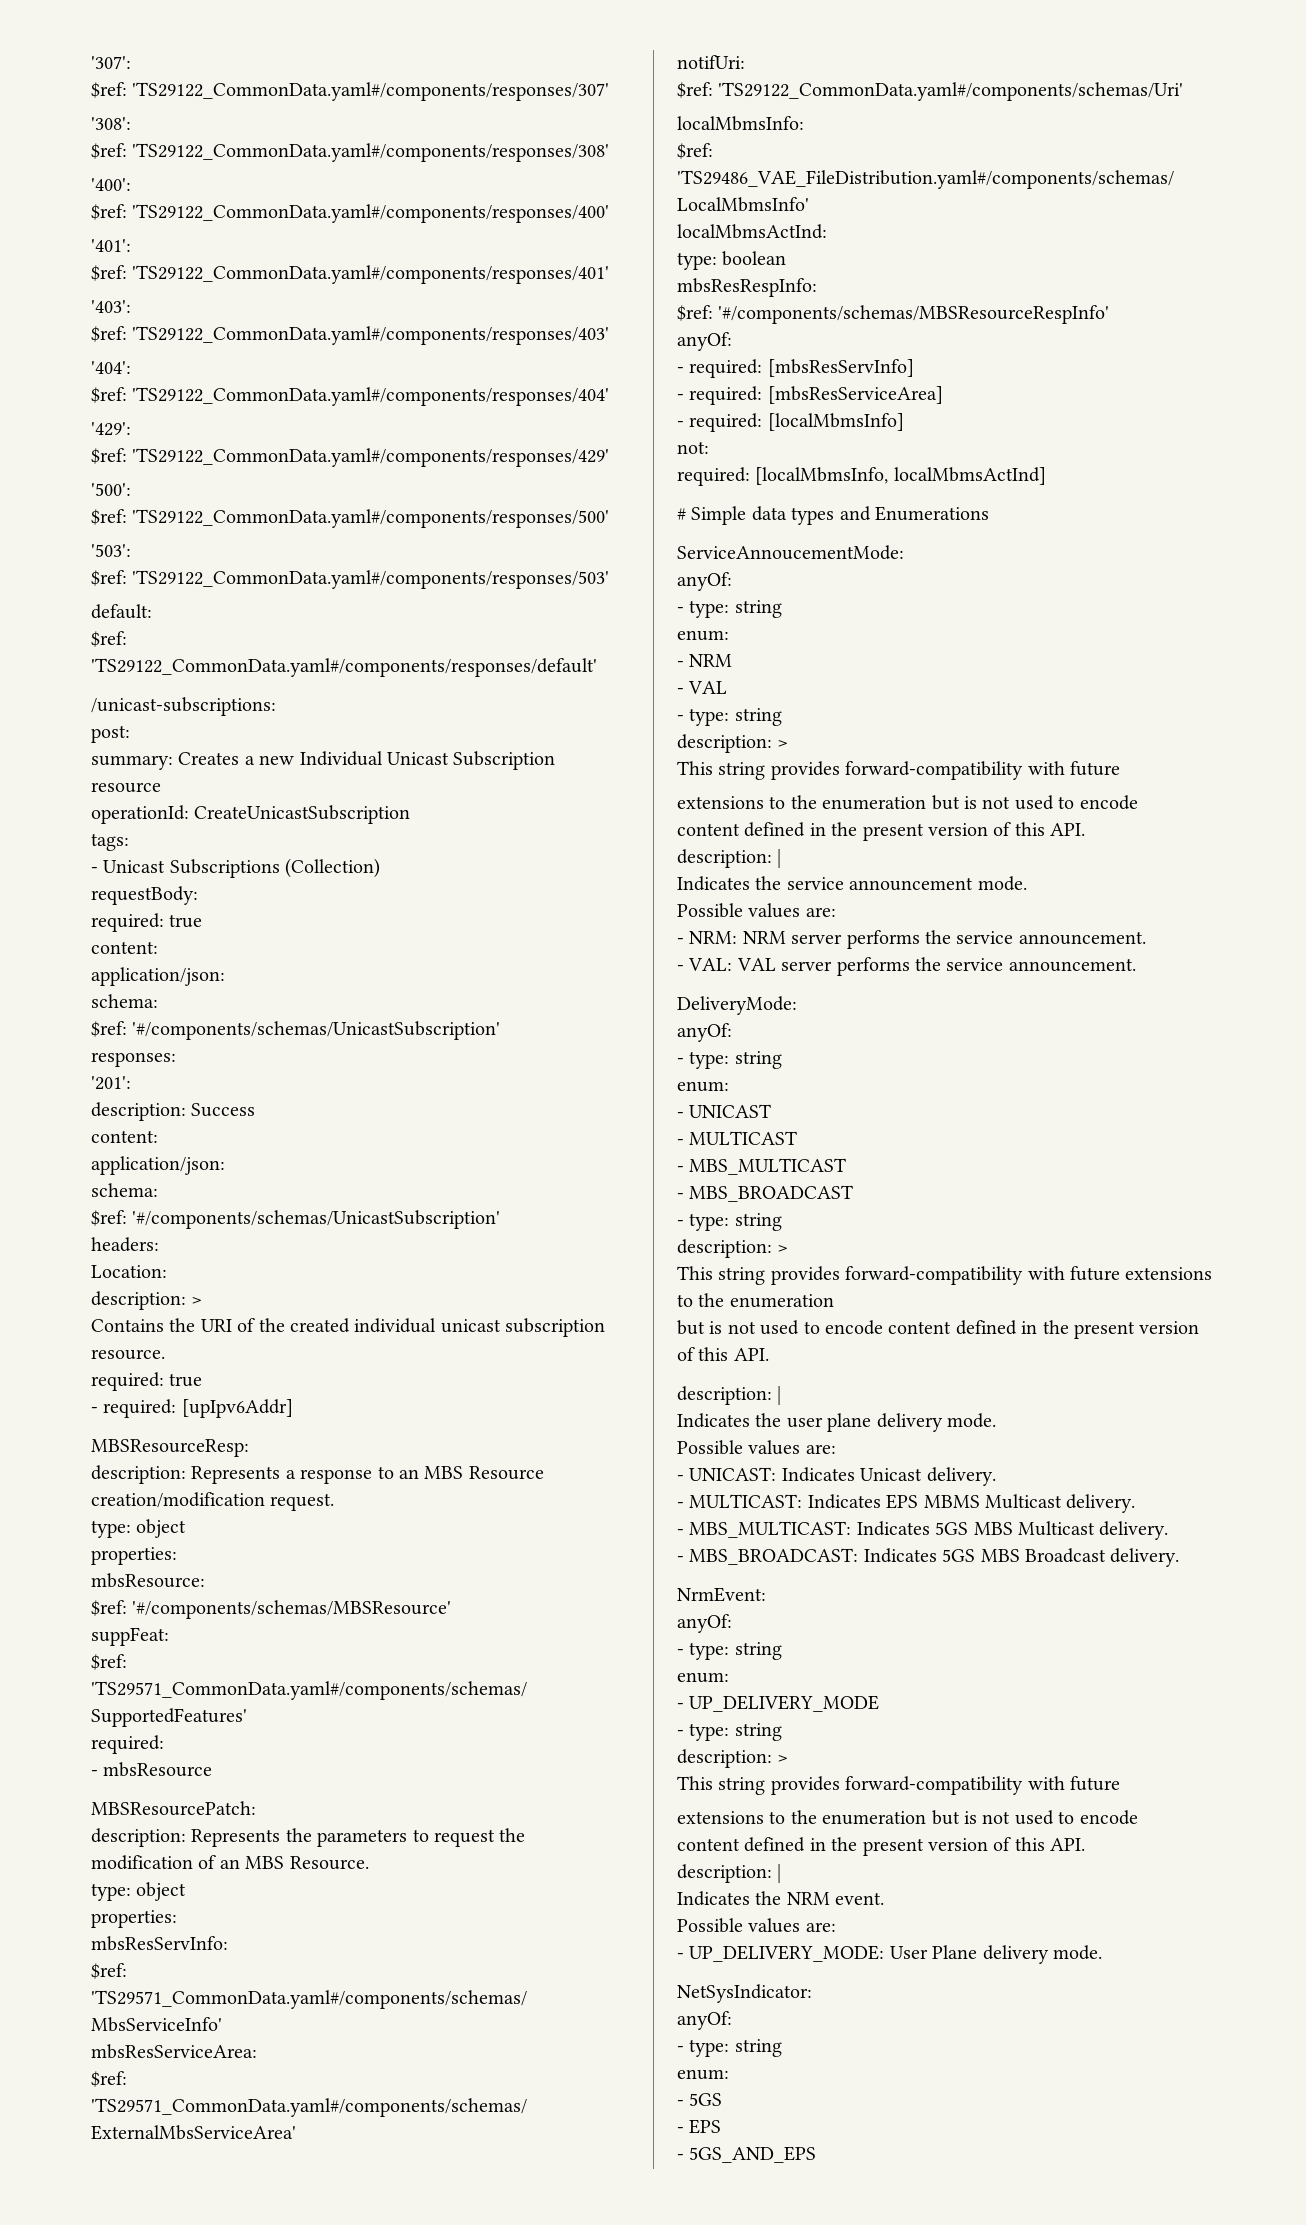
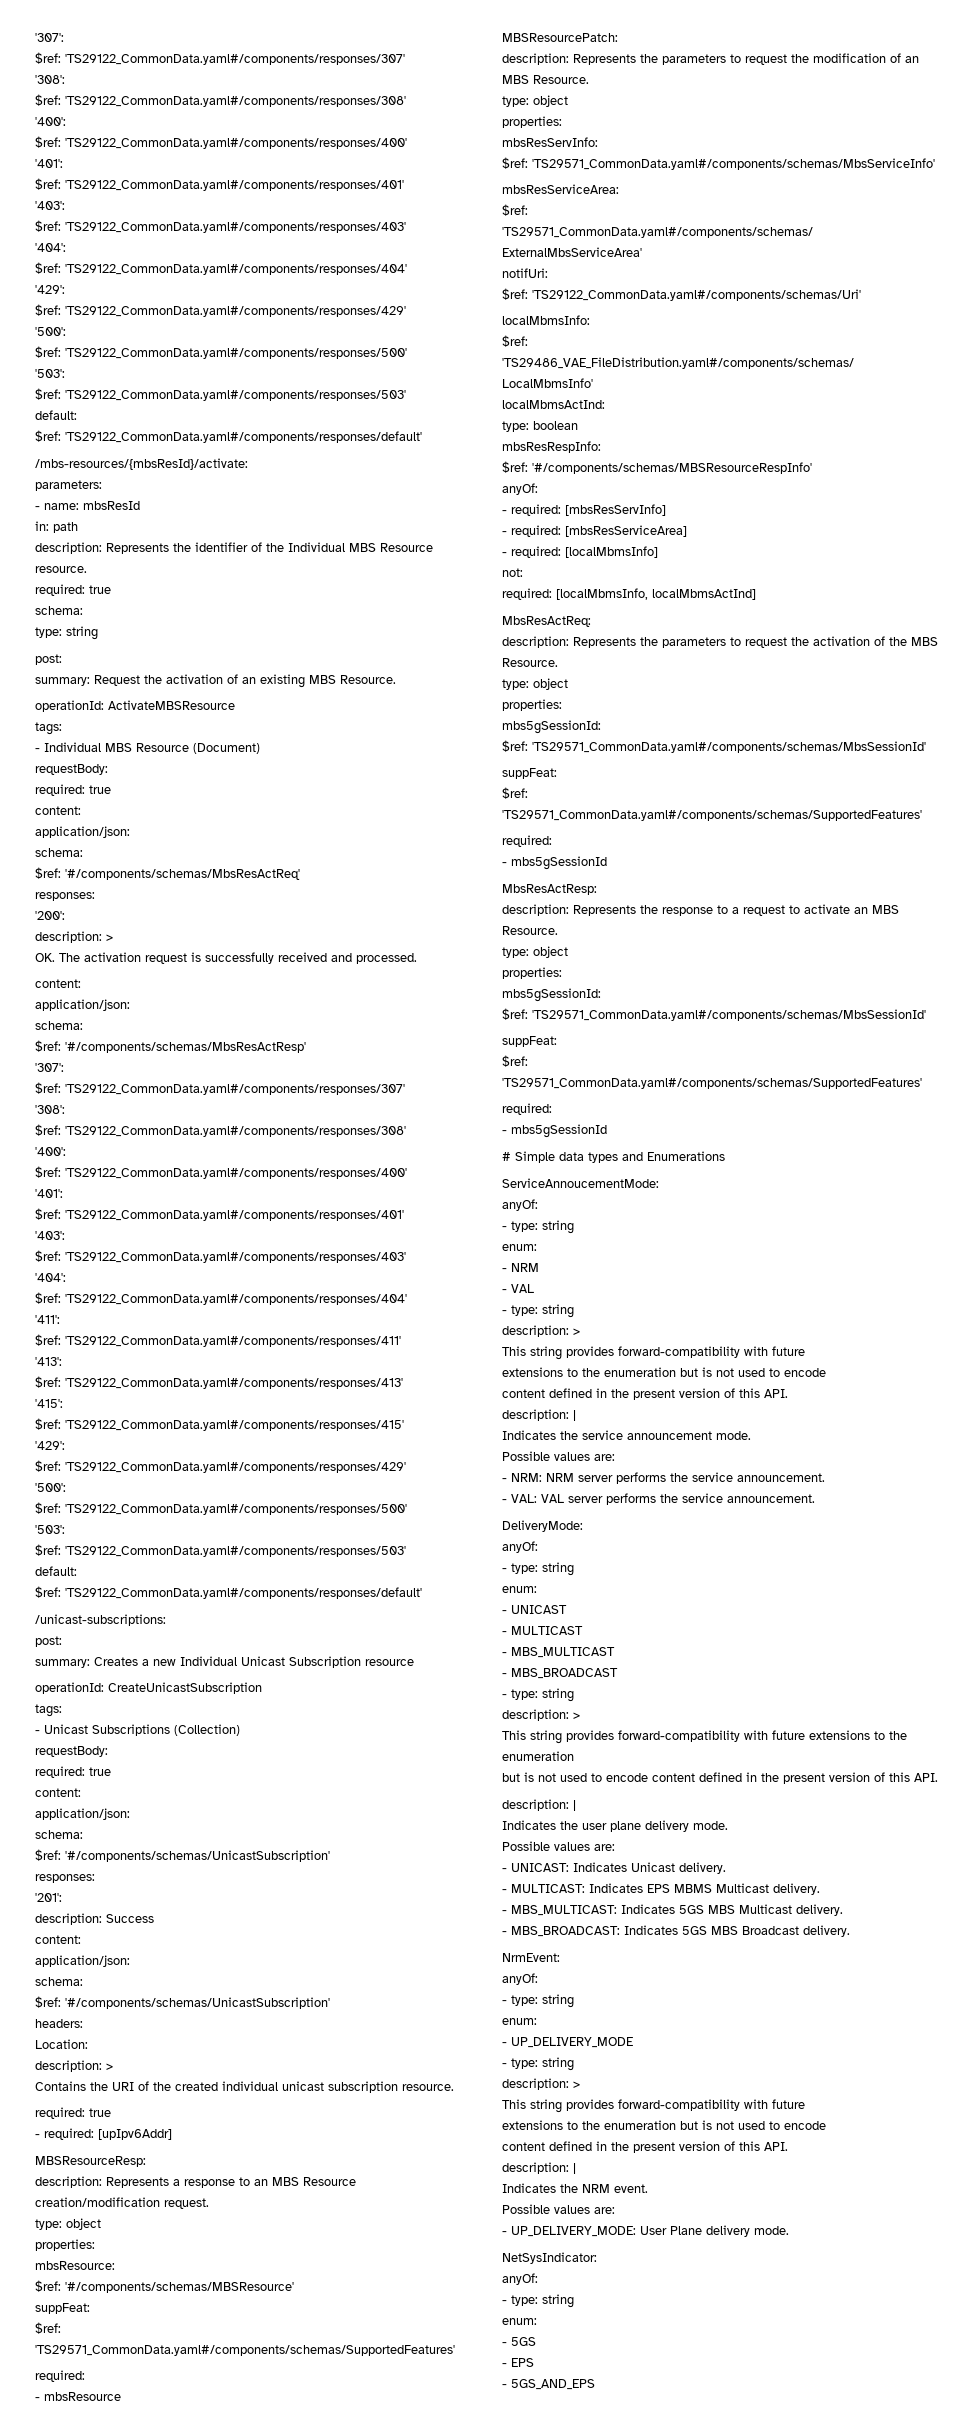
(597, 667) none -> [35,458,248,470] [35,480,102,491] [35,501,140,510] [35,521,78,533] [35,542,433,554] [35,566,87,573] [35,584,111,596] [35,606,83,615] [35,626,98,640] [35,654,62,665] [35,674,396,688] [35,700,235,712] [35,722,62,735] [35,742,260,754] [35,764,108,775] [35,784,111,796] [35,806,81,815] [35,826,130,838] [35,848,83,857] [35,867,300,880] [35,892,95,901] [35,911,65,920] [35,931,113,943] [35,952,417,964] [35,979,81,988] [35,999,130,1011] [35,1021,83,1030] [35,1040,306,1053] [35,1063,64,1072] [35,1082,405,1095] [35,1105,65,1114] [35,1124,406,1137] [35,1147,66,1156] [35,1166,407,1179] [35,1189,63,1198] [35,1208,404,1221] [35,1231,65,1240] [35,1250,406,1263] [35,1273,66,1282] [35,1292,407,1305] [35,1315,60,1324] [35,1334,401,1347] [35,1357,62,1366] [35,1376,403,1389] [35,1399,63,1408] [35,1418,404,1431] [35,1441,65,1450] [35,1460,406,1473] [35,1483,66,1492] [35,1502,407,1515] [35,1525,65,1534] [35,1544,406,1557] [35,1566,77,1576] [35,1586,422,1599] // /mbs-resources/{mbsResId}/activate: // parameters: // - name: mbsResId // in: path // description: Represents the identifier of the Individual MBS Resource resource. // required: true // schema: // type: string // post: // summary: Request the activation of an existing MBS Resource. // operationId: ActivateMBSResource // tags: // - Individual MBS Resource (Document) // requestBody: // required: true // content: // application/json: // schema: // $ref: '#/components/schemas/MbsResActReq' // responses: // '200': // description: > // OK. The activation request is successfully received and processed. // content: // application/json: // schema: // $ref: '#/components/schemas/MbsResActResp' // '307': // $ref: 'TS29122_CommonData.yaml#/components/responses/307' // '308': // $ref: 'TS29122_CommonData.yaml#/components/responses/308' // '400': // $ref: 'TS29122_CommonData.yaml#/components/responses/400' // '401': // $ref: 'TS29122_CommonData.yaml#/components/responses/401' // '403': // $ref: 'TS29122_CommonData.yaml#/components/responses/403' // '404': // $ref: 'TS29122_CommonData.yaml#/components/responses/404' // '411': // $ref: 'TS29122_CommonData.yaml#/components/responses/411' // '413': // $ref: 'TS29122_CommonData.yaml#/components/responses/413' // '415': // $ref: 'TS29122_CommonData.yaml#/components/responses/415' // '429': // $ref: 'TS29122_CommonData.yaml#/components/responses/429' // '500': // $ref: 'TS29122_CommonData.yaml#/components/responses/500' // '503': // $ref: 'TS29122_CommonData.yaml#/components/responses/503' // default: // $ref: 'TS29122_CommonData.yaml#/components/responses/default'
(1046, 476) none -> [502,616,591,627] [502,636,938,648] [502,658,558,667] [502,678,568,690] [502,699,562,711] [502,720,601,734] [502,740,926,753] [502,768,557,779] [502,787,528,799] [502,810,922,821] [502,835,552,847] [502,856,607,870] [502,884,597,895] [502,904,899,916] [502,926,558,935] [502,946,568,958] [502,967,562,979] [502,988,601,1002] [502,1008,926,1021] [502,1036,557,1047] [502,1055,528,1067] [502,1078,922,1089] [502,1103,552,1115] [502,1124,607,1138] // MbsResActReq: // description: Represents the parameters to request the activation of the MBS Resource. // type: object // properties: // mbs5gSessionId: // $ref: 'TS29571_CommonData.yaml#/components/schemas/MbsSessionId' // suppFeat: // $ref: 'TS29571_CommonData.yaml#/components/schemas/SupportedFeatures' // required: // - mbs5gSessionId // MbsResActResp: // description: Represents the response to a request to activate an MBS Resource. // type: object // properties: // mbs5gSessionId: // $ref: 'TS29571_CommonData.yaml#/components/schemas/MbsSessionId' // suppFeat: // $ref: 'TS29571_CommonData.yaml#/components/schemas/SupportedFeatures' // required: // - mbs5gSessionId

